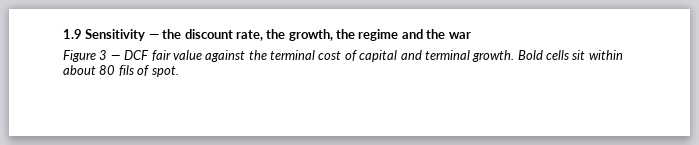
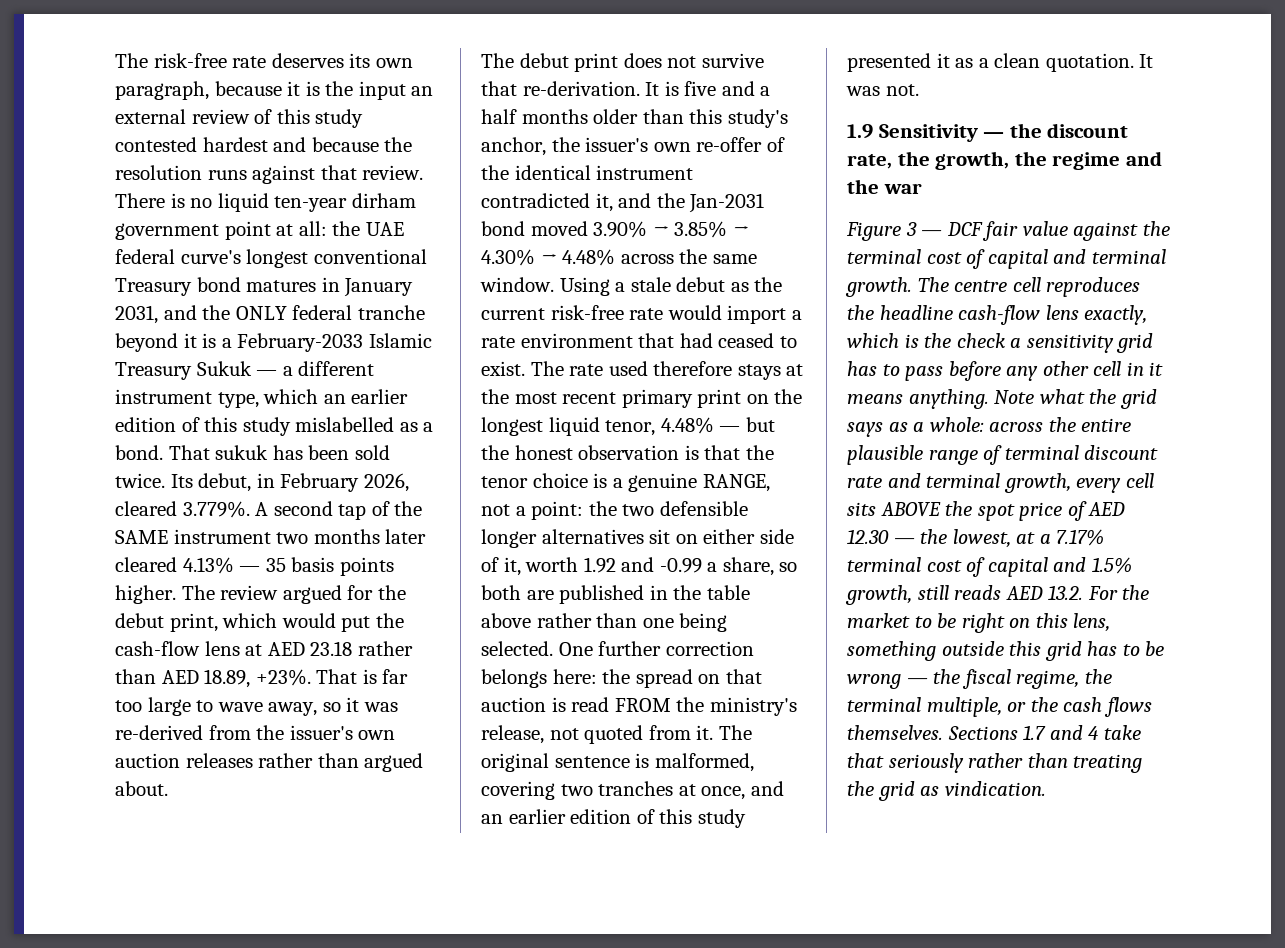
(63, 34) none -> [115,53,413,68] [115,81,434,100] [115,109,364,128] [115,137,413,152] [115,165,424,184] [115,193,416,212] [115,221,404,240] [115,249,427,268] [115,277,414,297] [115,305,425,324] [115,333,432,352] [115,361,375,380] [115,389,409,408] [115,417,434,436] [115,445,390,460] [115,473,409,492] [115,501,423,520] [115,529,427,544] [115,557,394,576] [115,585,406,604] [115,613,404,632] [115,641,413,656] [115,669,409,688] [115,697,398,716] [115,725,396,740] [115,753,424,772] [115,781,168,796] [481,53,764,72] [481,81,771,96] [481,109,788,128] [481,137,785,156] [481,165,694,180] [481,193,765,213] [481,221,749,238] [481,249,757,266] [480,277,783,296] [481,305,802,324] [481,333,797,348] [481,361,804,380] [481,389,803,408] [481,417,775,436] [481,445,774,460] [481,473,770,492] [481,501,748,520] [481,529,794,548] [481,557,798,576] [481,585,750,604] [481,613,728,632] [481,641,754,656] [481,669,762,688] [481,697,797,716] [481,725,752,744] [481,753,754,772] [481,781,784,800] [481,809,746,828] [847,53,1154,72] [846,84,919,96] The risk-free rate deserves its own paragraph, because it is the input an external review of this study contested hardest and because the resolution runs against that review. There is no liquid ten-year dirham government point at all: the UAE federal curve's longest conventional Treasury bond matures in January 2031, and the ONLY federal tranche beyond it is a February-2033 Islamic Treasury Sukuk — a different instrument type, which an earlier edition of this study mislabelled as a bond. That sukuk has been sold twice. Its debut, in February 2026, cleared 3.779%. A second tap of the SAME instrument two months later cleared 4.13% — 35 basis points higher. The review argued for the debut print, which would put the cash-flow lens at AED 23.18 rather than AED 18.89, +23%. That is far too large to wave away, so it was re-derived from the issuer's own auction releases rather than argued about. // The debut print does not survive that re-derivation. It is five and a half months older than this study's anchor, the issuer's own re-offer of the identical instrument contradicted it, and the Jan-2031 bond moved 3.90% → 3.85% → 4.30% → 4.48% across the same window. Using a stale debut as the current risk-free rate would import a rate environment that had ceased to exist. The rate used therefore stays at the most recent primary print on the longest liquid tenor, 4.48% — but the honest observation is that the tenor choice is a genuine RANGE, not a point: the two defensible longer alternatives sit on either side of it, worth 1.92 and -0.99 a share, so both are published in the table above rather than one being selected. One further correction belongs here: the spread on that auction is read FROM the ministry's release, not quoted from it. The original sentence is malformed, covering two tranches at once, and an earlier edition of this study presented it as a clean quotation. It was not. //
[517,50,623,60] [63,65,179,77] Bold cells sit within about 80 fils of spot. -> [917,277,1141,297] [847,305,1148,325] [847,333,1154,353] [847,361,1164,381] [847,389,1157,409] [847,417,1132,437] [847,445,1159,465] [847,473,1154,493] [847,501,1126,521] [847,529,1105,548] [847,557,1132,577] [845,585,1150,605] [847,613,1111,633] [847,641,1165,661] [847,669,1112,689] [847,697,1152,717] [847,725,1141,740] [847,753,1143,773] [847,781,1046,801] The centre cell reproduces the headline cash-flow lens exactly, which is the check a sensitivity grid has to pass before any other cell in it means anything. Note what the grid says as a whole: across the entire plausible range of terminal discount rate and terminal growth, every cell sits ABOVE the spot price of AED 12.30 — the lowest, at a 7.17% terminal cost of capital and 1.5% growth, still reads AED 13.2. For the market to be right on this lens, something outside this grid has to be wrong — the fiscal regime, the terminal multiple, or the cash flows themselves. Sections 1.7 and 4 take that seriously rather than treating the grid as vindication.

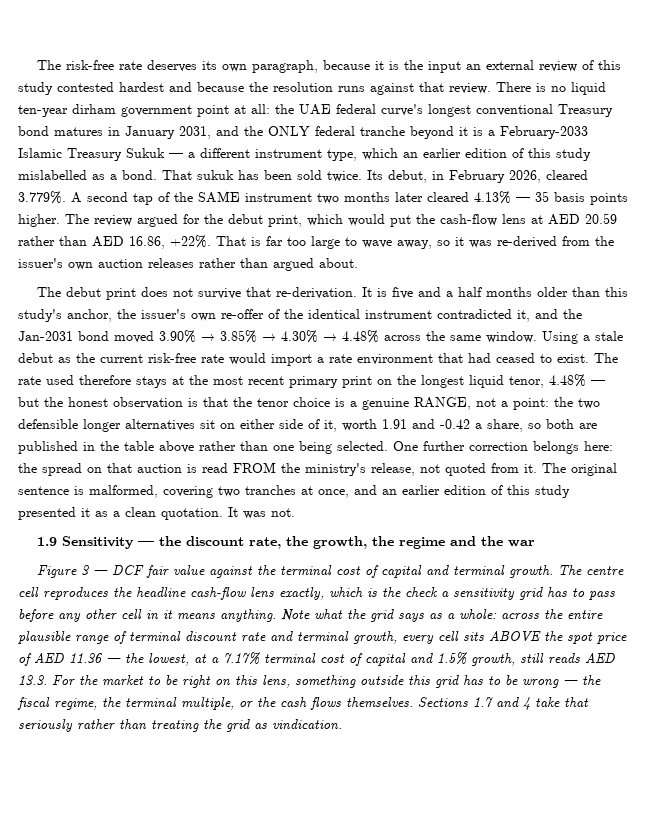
[310,641,353,656] 23.18 -> [585,213,617,224] 20.59
[204,669,311,688] 18.89, +23%. -> [129,235,211,249] 16.86, +22%.
[583,557,702,573] 1.92 and -0.99 -> [382,419,470,429] 1.91 and -0.42
[847,529,889,544] 12.30 -> [69,653,102,663] 11.36
[1048,585,1084,600] 13.2. -> [18,675,47,685] 13.3.

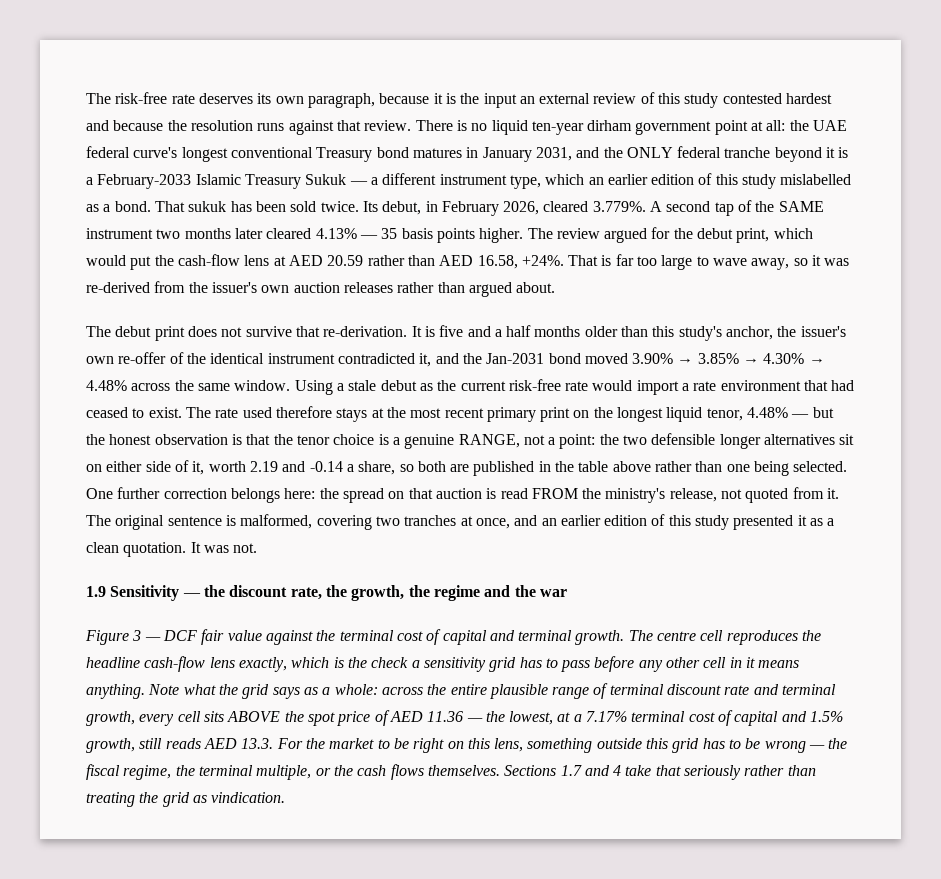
[129,235,211,249] 16.86, +22%. -> [477,255,564,269] 16.58, +24%.
[382,419,470,429] 1.91 and -0.42 -> [249,461,343,472] 2.19 and -0.14

